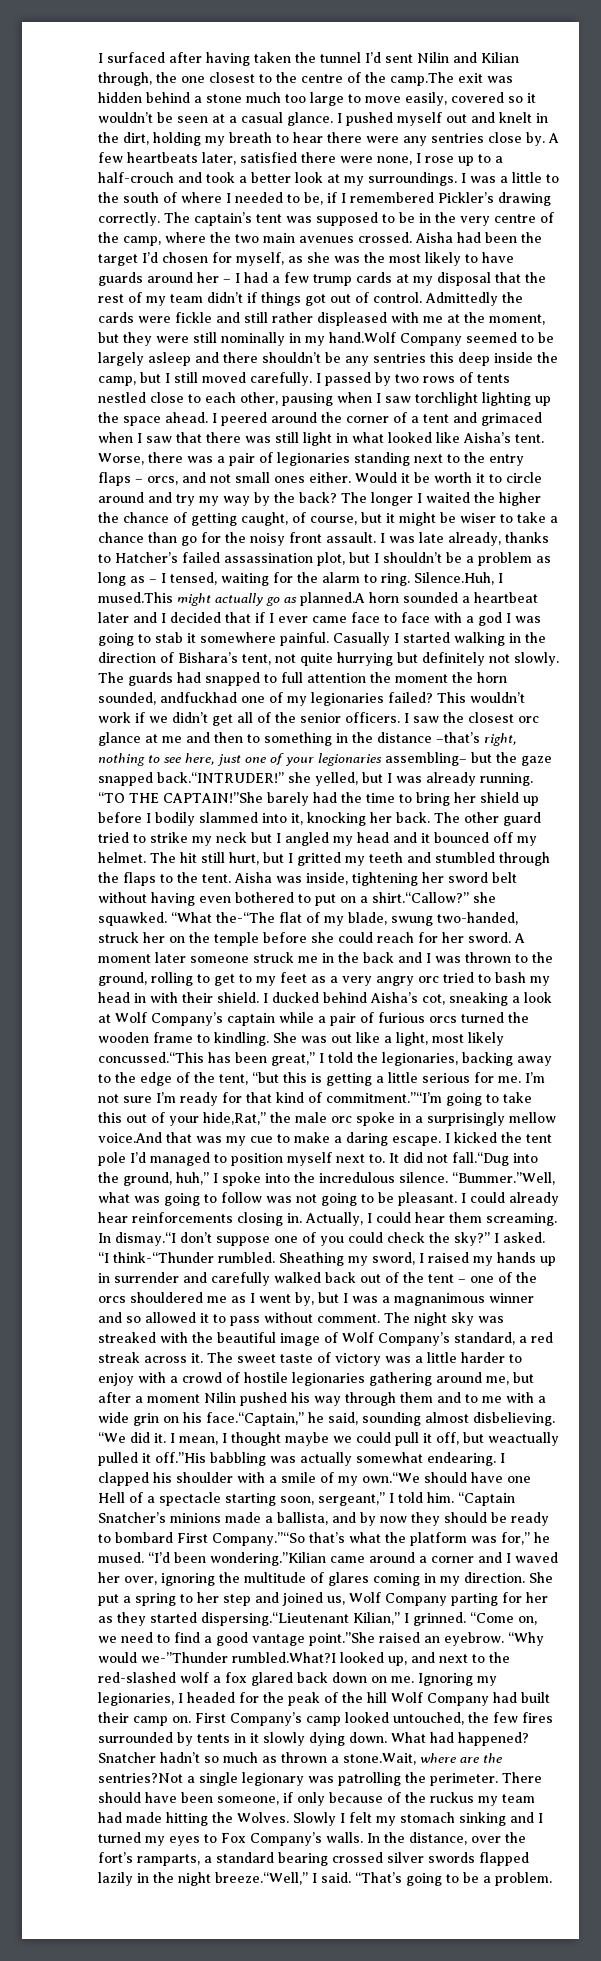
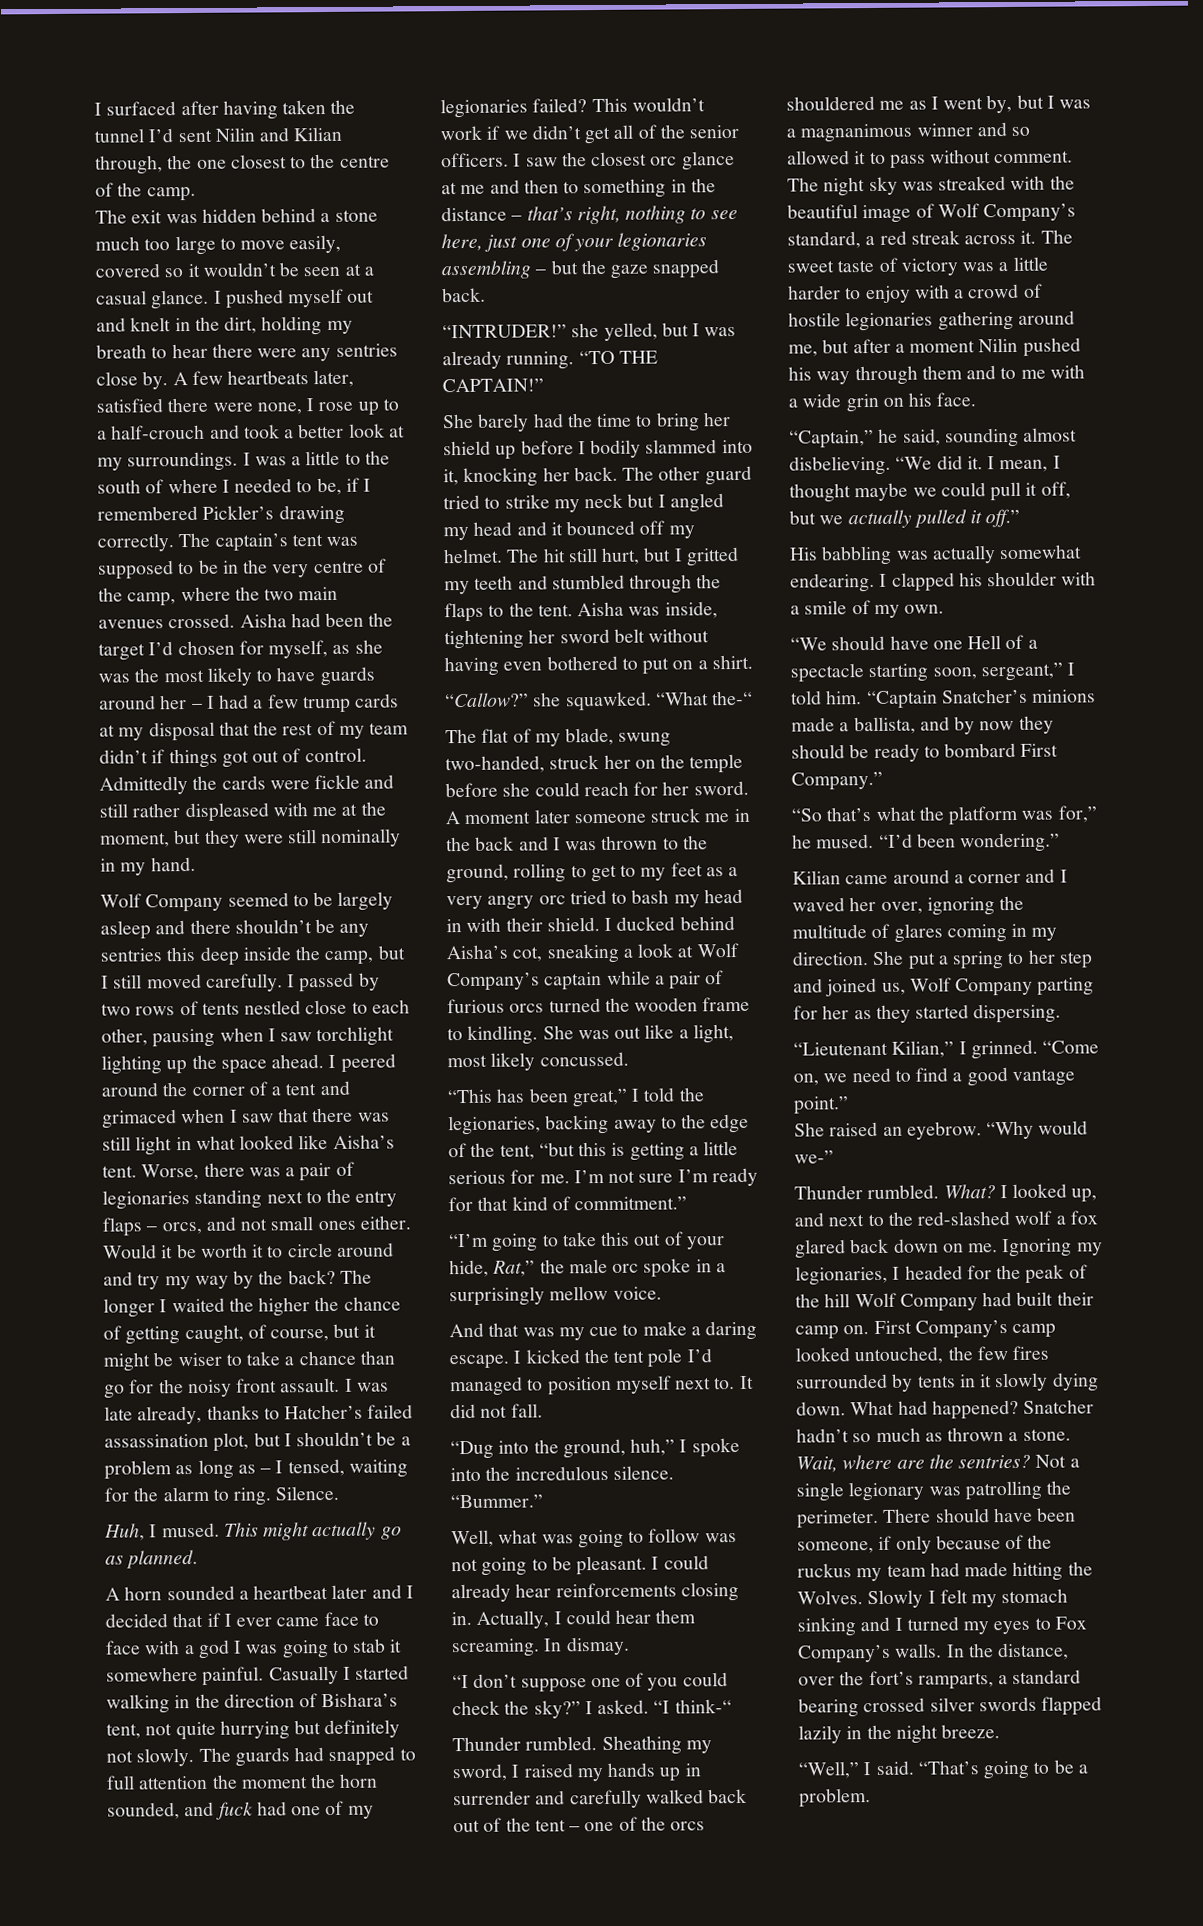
[390,72,454,86] camp.The -> [146,186,196,202] [95,209,127,224] camp. // The
[329,332,396,343] hand.Wolf -> [150,856,196,872] [100,893,142,908] hand. // Wolf
[414,572,503,585] [98,592,173,603] Silence.Huh, I mused.This -> [275,1485,340,1501] [104,1522,259,1541] Silence. // Huh, I mused. This
[300,592,365,606] planned.A -> [126,1549,199,1569] [105,1587,120,1601] planned. // A
[160,692,237,703] andfuckhad -> [184,1801,287,1820] and fuck had
[436,732,480,743] –that’s -> [511,206,573,221] – that’s
[385,752,467,766] assembling– -> [441,260,547,280] assembling –
[157,772,284,783] back.“INTRUDER!” -> [442,287,486,303] [442,324,567,339] back. // “INTRUDER!”
[163,792,263,803] CAPTAIN!”She -> [442,378,544,393] [442,413,474,429] CAPTAIN!” // She
[372,892,469,903] shirt.“Callow?” -> [711,654,753,670] [445,692,529,708] shirt. // “Callow?”
[216,912,275,923] the-“The -> [712,690,754,706] [445,728,477,744] the-“ // The
[98,1052,204,1063] concussed.“This -> [539,1051,629,1067] [447,1088,493,1104] concussed. // “This
[326,1092,442,1103] commitment.”“I’m -> [574,1196,688,1211] [448,1233,489,1248] commitment.” // “I’m
[203,1112,266,1125] hide,Rat,” -> [449,1259,536,1278] hide, Rat,”
[98,1132,162,1143] voice.And -> [612,1286,662,1300] [449,1322,484,1338] voice. // And
[452,1152,509,1166] fall.“Dug -> [510,1403,543,1418] [450,1440,494,1460] fall. // “Dug
[452,1172,555,1185] “Bummer.”Well, -> [450,1494,543,1509] [451,1529,494,1548] “Bummer.” // Well,
[115,1232,176,1246] dismay.“I -> [565,1636,630,1656] [452,1674,469,1689] dismay. // “I
[113,1252,214,1263] think-“Thunder -> [674,1699,732,1714] [452,1736,521,1752] think-“ // Thunder
[206,1412,304,1426] face.“Captain,” -> [936,392,977,407] [789,429,874,449] face. // “Captain,”
[488,1432,559,1446] [98,1452,206,1466] weactually pulled it off.”His -> [819,508,1021,529] [789,547,818,561] we actually pulled it off.” // His
[362,1472,420,1483] own.“We -> [904,604,945,614] [790,637,827,651] own. // “We
[212,1532,305,1546] Company.”“So -> [791,771,883,791] [791,808,822,822] Company.” // “So
[210,1552,326,1566] wondering.”Kilian -> [960,832,1061,853] [792,870,841,885] wondering.” // Kilian
[201,1612,349,1626] dispersing.“Lieutenant -> [973,1003,1062,1024] [793,1041,888,1056] dispersing. // “Lieutenant
[309,1632,375,1646] point.”She -> [793,1096,849,1115] [794,1122,825,1137] point.” // She
[141,1652,336,1663] we-”Thunder rumbled.What?I -> [794,1150,834,1164] [794,1184,1008,1200] we-” // Thunder rumbled. What? I
[343,1753,416,1765] stone.Wait, -> [1022,1428,1071,1441] [796,1456,838,1473] stone. Wait,
[98,1773,183,1783] sentries?Not -> [958,1454,1067,1469] sentries? Not
[215,1872,308,1885] breeze.“Well,” -> [941,1724,1001,1739] [798,1761,859,1779] breeze. // “Well,”

